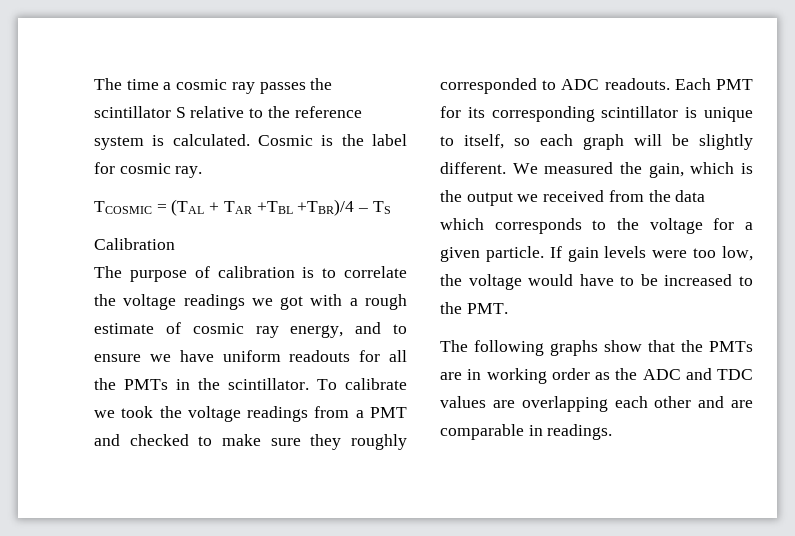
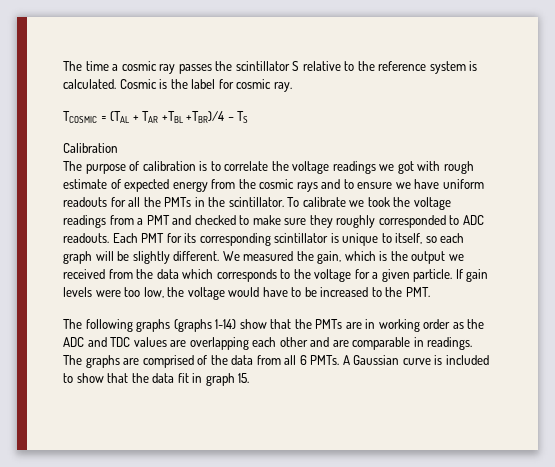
[349,298,358,306] a -> (441, 166) none
[192,323,344,338] cosmic ray energy, -> [124,179,318,192] expected energy from the cosmic rays
(598, 348) none -> [173,319,237,332] (graphs 1-14)
(613, 432) none -> [63,355,489,368] [63,373,250,386] The graphs are comprised of the data from all 6 PMTs. A Gaussian curve is included to show that the data fit in graph 15.

